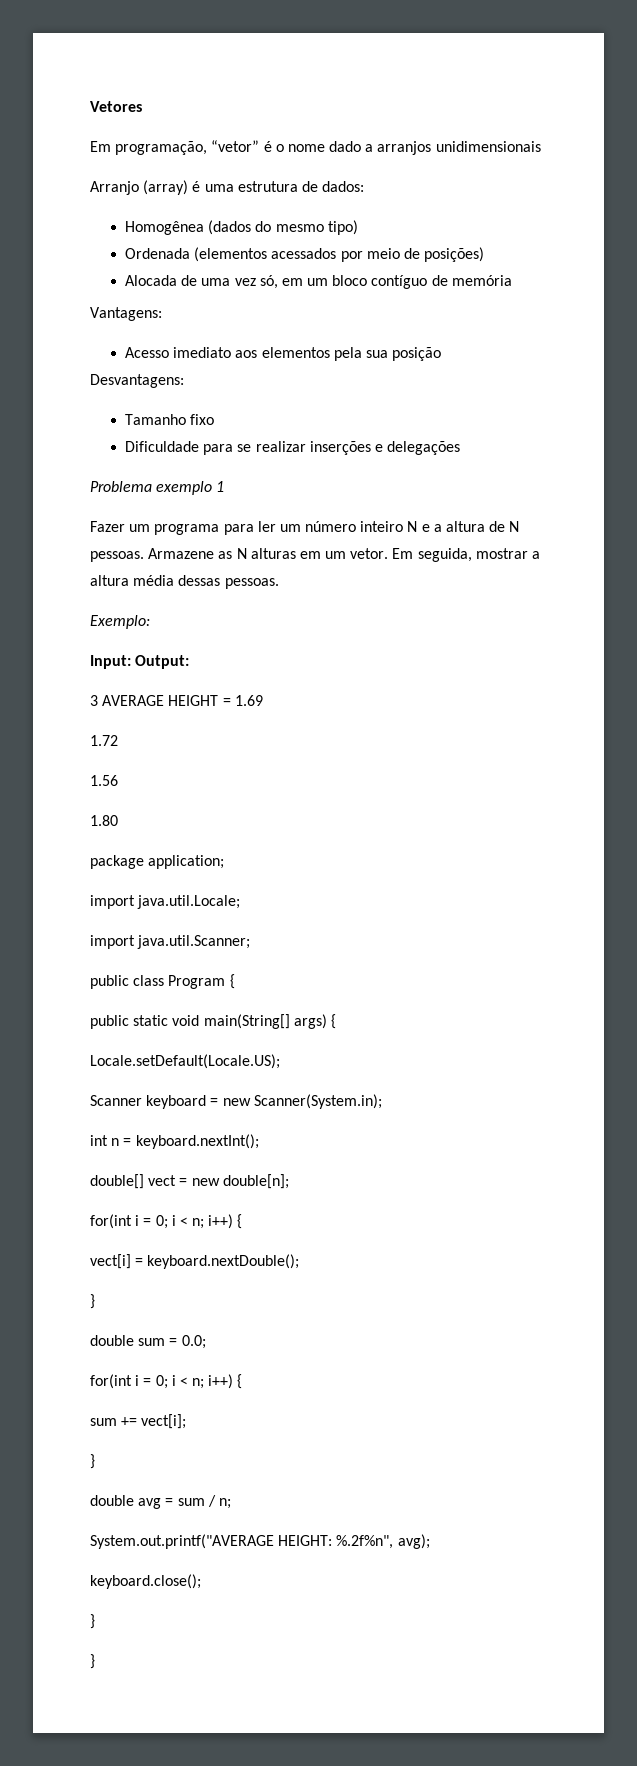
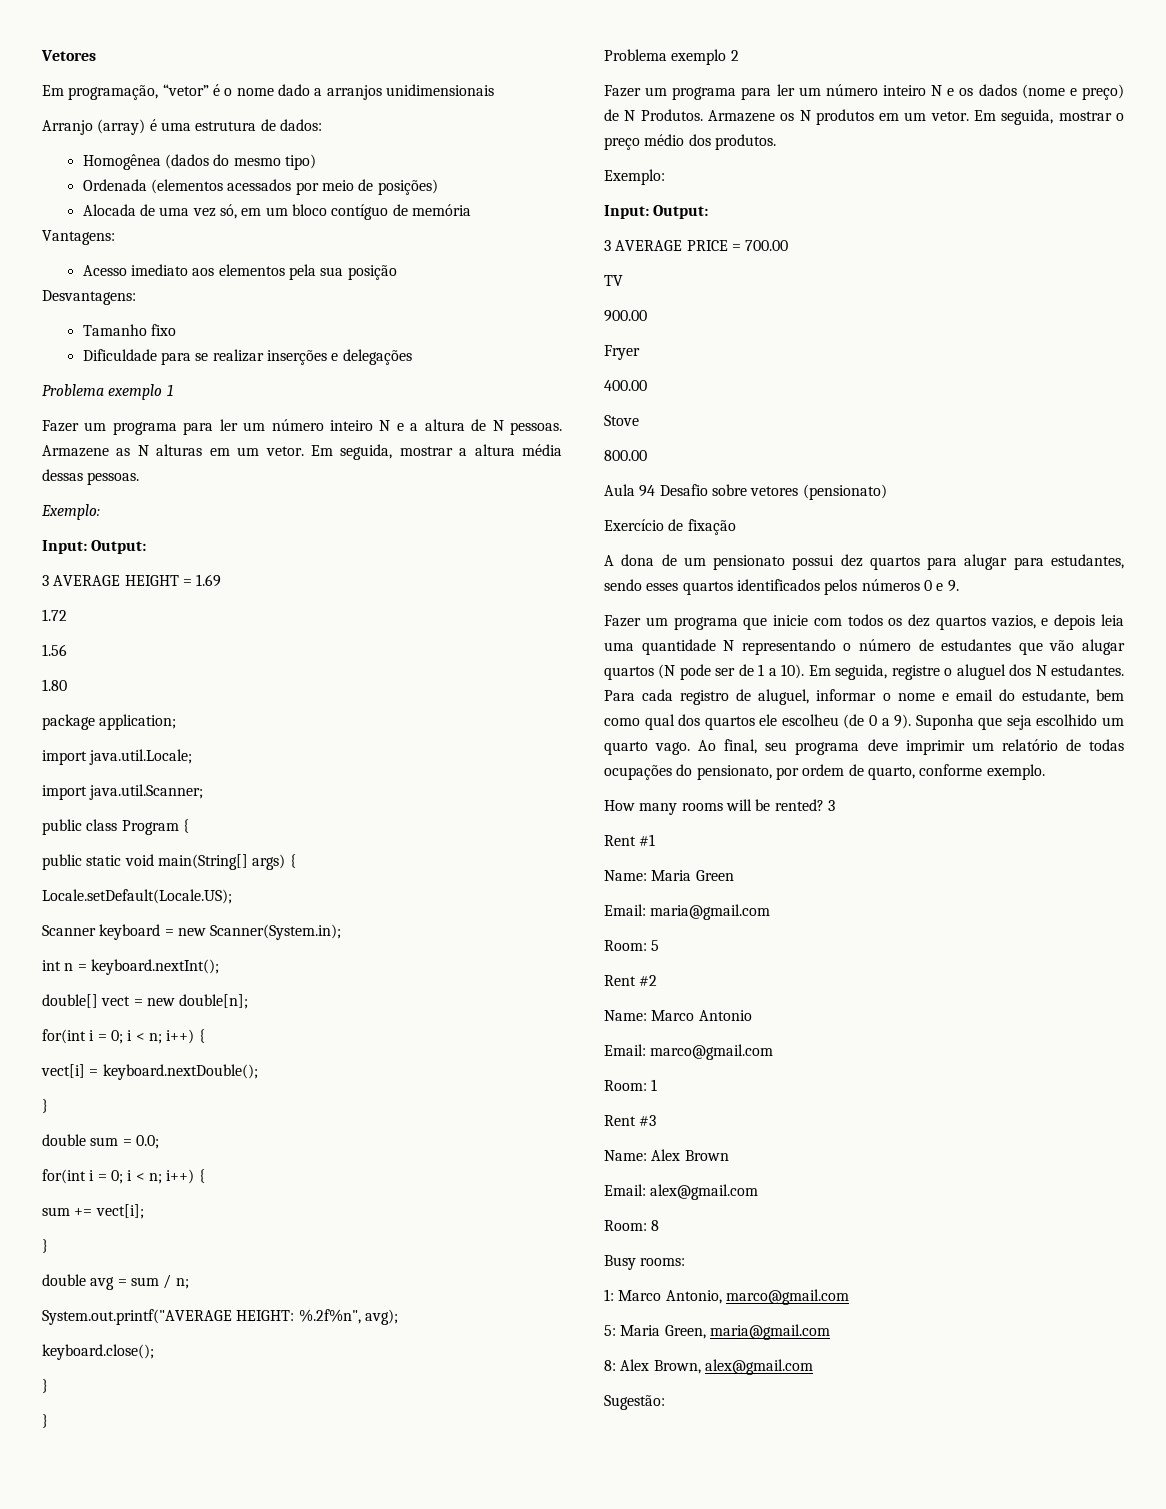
(95, 1661) none -> [604,49,739,65] [604,84,1125,100] [604,109,1124,125] [604,134,776,150] [604,169,665,185] [604,205,709,219] [604,240,789,251] [604,275,623,286] [604,310,647,322] [604,345,640,360] [604,380,647,391] [604,415,639,426] [604,450,647,461] [604,484,887,500] [604,519,736,535] [604,554,1124,570] [604,579,959,595] [604,614,1124,630] [604,639,1125,655] [604,664,1125,680] [604,689,1124,705] [604,714,1124,730] [604,739,1124,755] [604,764,1045,780] [604,799,835,815] [604,834,656,846] [604,870,734,881] [604,904,771,920] [604,940,660,951] [604,975,658,986] [604,1010,752,1021] [604,1044,774,1060] [604,1079,658,1091] [604,1115,657,1126] [604,1149,729,1161] [604,1184,759,1200] [604,1220,660,1231] [604,1255,686,1270] [604,1289,849,1305] [604,1324,830,1340] [604,1359,813,1375] [604,1395,665,1410] // Problema exemplo 2 // Fazer um programa para ler um número inteiro N e os dados (nome e preço) de N Produtos. Armazene os N produtos em um vetor. Em seguida, mostrar o preço médio dos produtos. // Exemplo: // Input: Output: // 3 AVERAGE PRICE = 700.00 // TV // 900.00 // Fryer // 400.00 // Stove // 800.00 // Aula 94 Desafio sobre vetores (pensionato) // Exercício de fixação // A dona de um pensionato possui dez quartos para alugar para estudantes, sendo esses quartos identificados pelos números 0 e 9. // Fazer um programa que inicie com todos os dez quartos vazios, e depois leia uma quantidade N representando o número de estudantes que vão alugar quartos (N pode ser de 1 a 10). Em seguida, registre o aluguel dos N estudantes. Para cada registro de aluguel, informar o nome e email do estudante, bem como qual dos quartos ele escolheu (de 0 a 9). Suponha que seja escolhido um quarto vago. Ao final, seu programa deve imprimir um relatório de todas ocupações do pensionato, por ordem de quarto, conforme exemplo. // How many rooms will be rented? 3 // Rent #1 // Name: Maria Green // Email: maria@gmail.com // Room: 5 // Rent #2 // Name: Marco Antonio // Email: marco@gmail.com // Room: 1 // Rent #3 // Name: Alex Brown // Email: alex@gmail.com // Room: 8 // Busy rooms: // 1: Marco Antonio, marco@gmail.com // 5: Maria Green, maria@gmail.com // 8: Alex Brown, alex@gmail.com // Sugestão:

